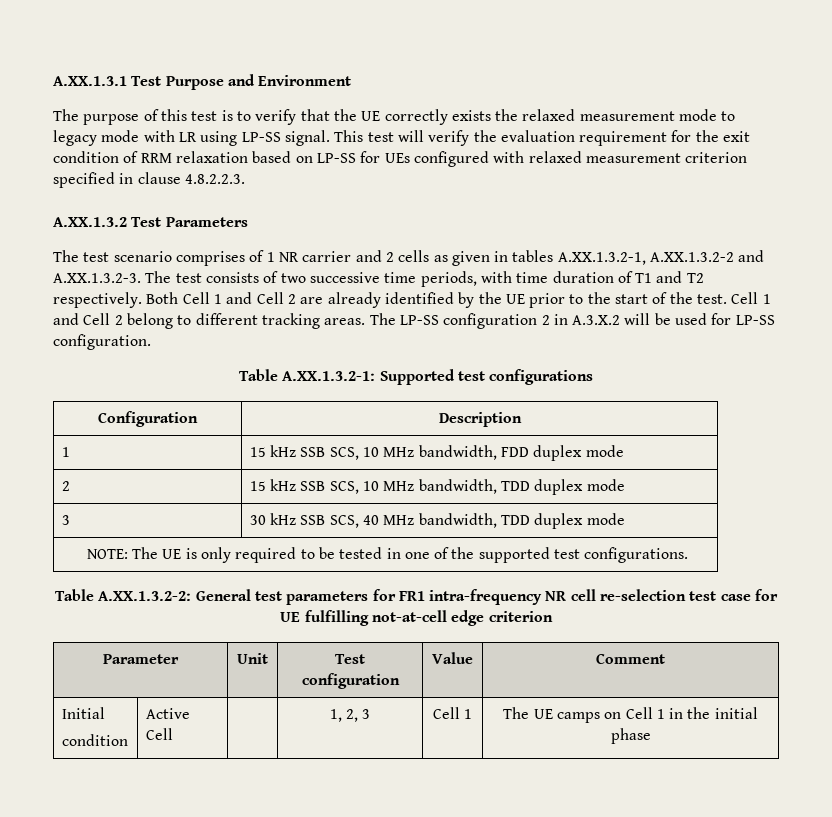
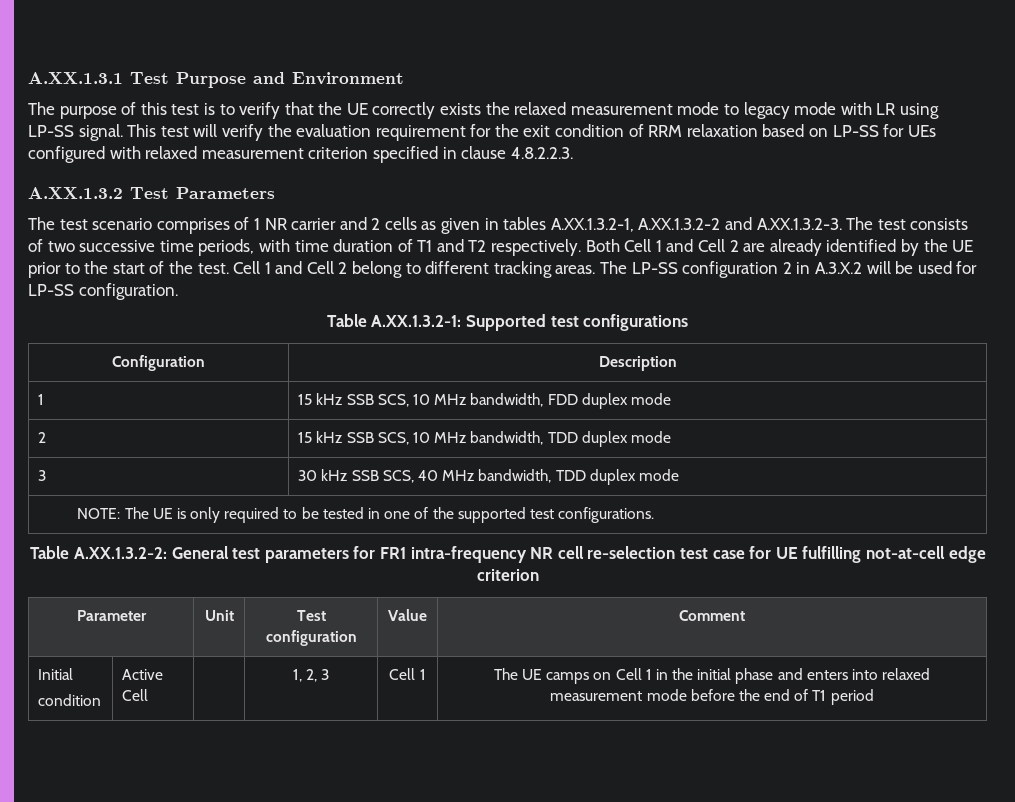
(651, 736) none -> [777,668,931,680] [550,689,874,705] and enters into relaxed measurement mode before the end of T1 period

